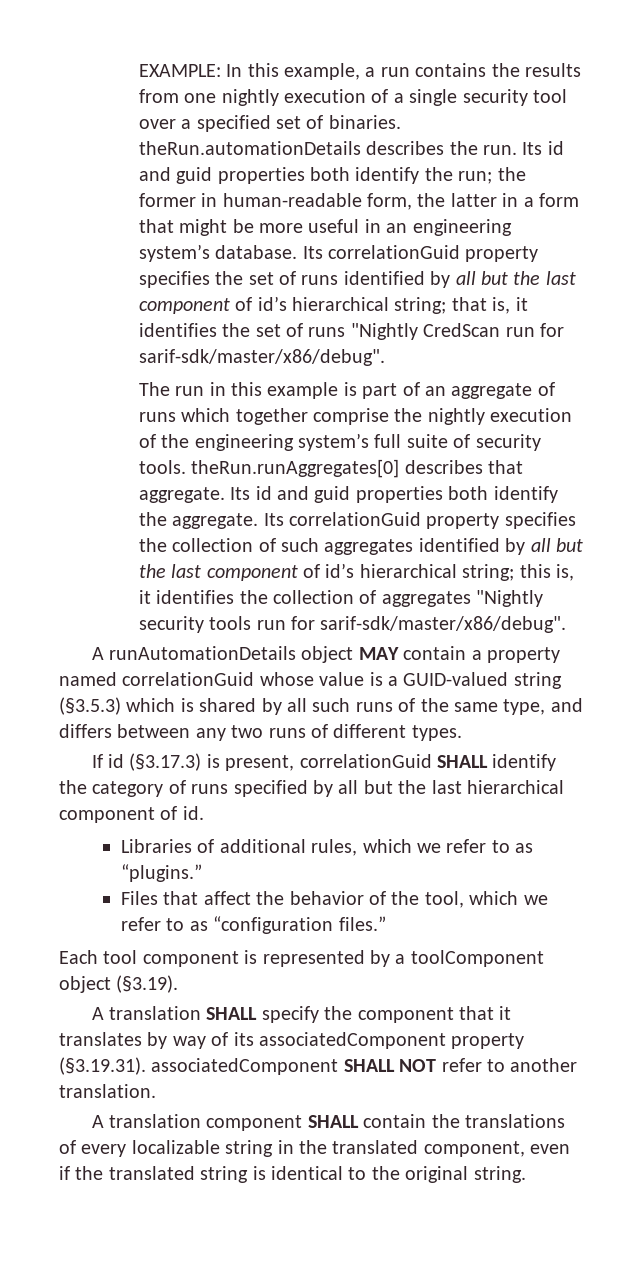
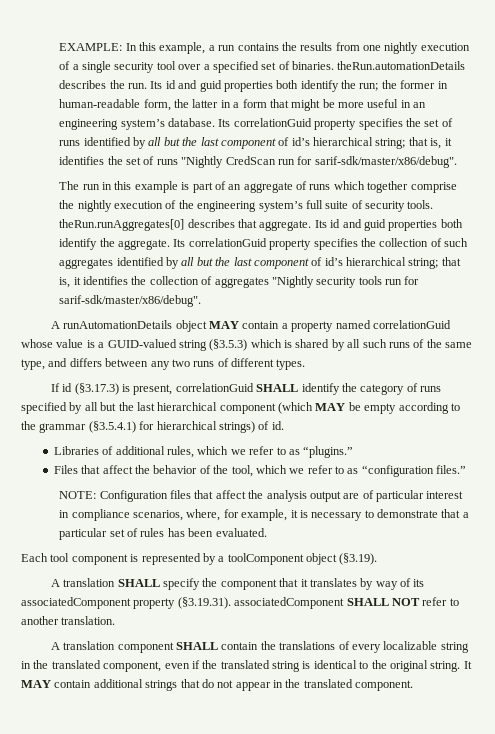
[519,564,551,578] this -> [441,257,461,266] that
(155, 815) none -> [278,402,460,414] [21,421,255,433] (which MAY be empty according to the grammar (§3.5.4.1) for hierarchical strings)
(386, 923) none -> [59,490,464,502] [59,509,469,521] [59,528,267,540] // NOTE: Configuration files that affect the analysis output are of particular interest in compliance scenarios, where, for example, it is necessary to demonstrate that a particular set of rules has been evaluated.
(526, 1174) none -> [463,661,472,669] [21,679,414,691] It MAY contain additional strings that do not appear in the translated component.

